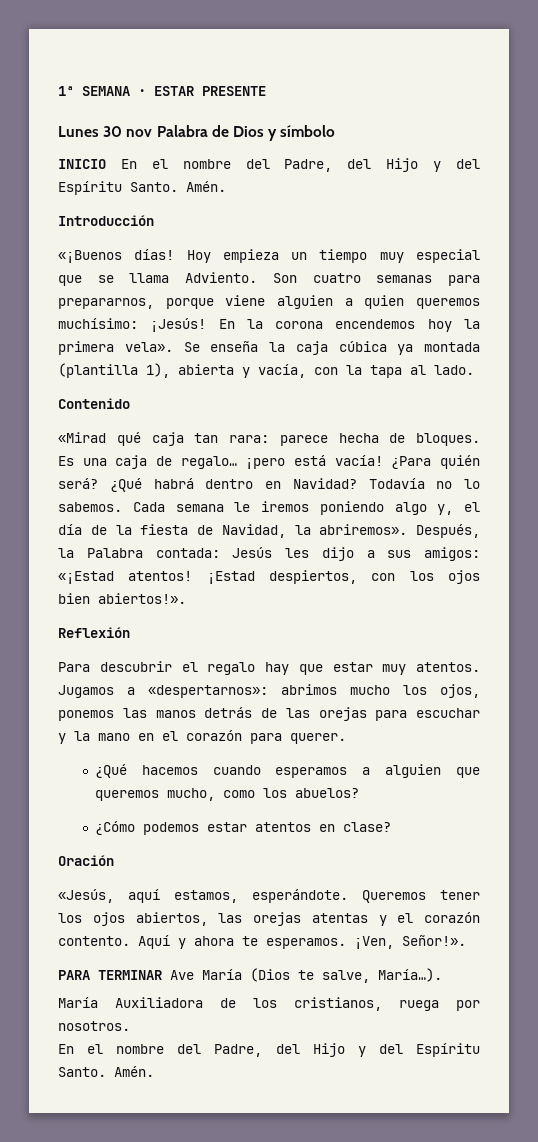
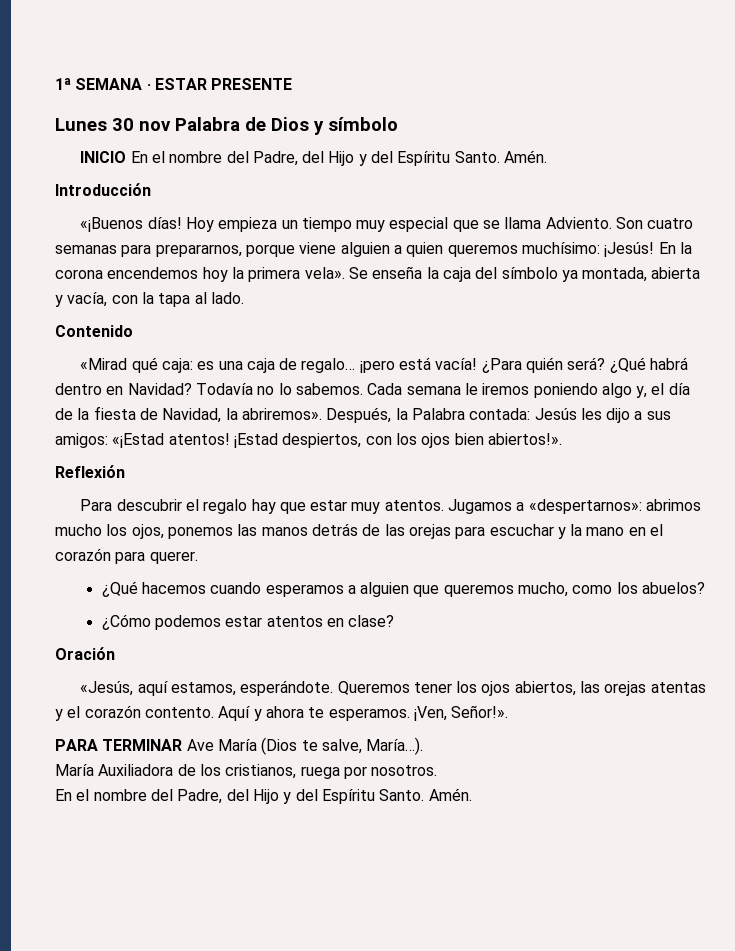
[338,341,480,355] [58,363,170,378] cúbica ya montada (plantilla 1), -> [475,267,648,282] del símbolo ya montada,
[151,432,480,446] [58,456,74,466] caja tan rara: parece hecha de bloques. Es -> [161,358,215,373] caja: es

